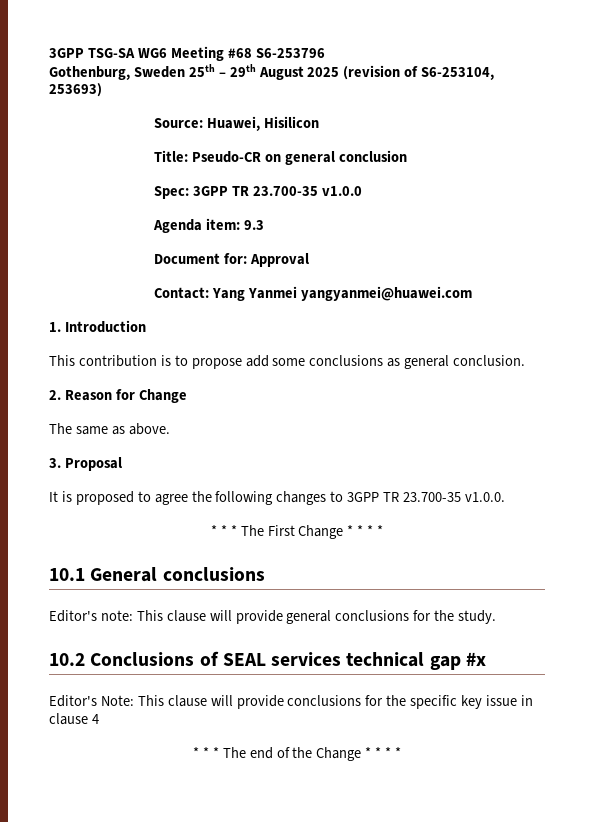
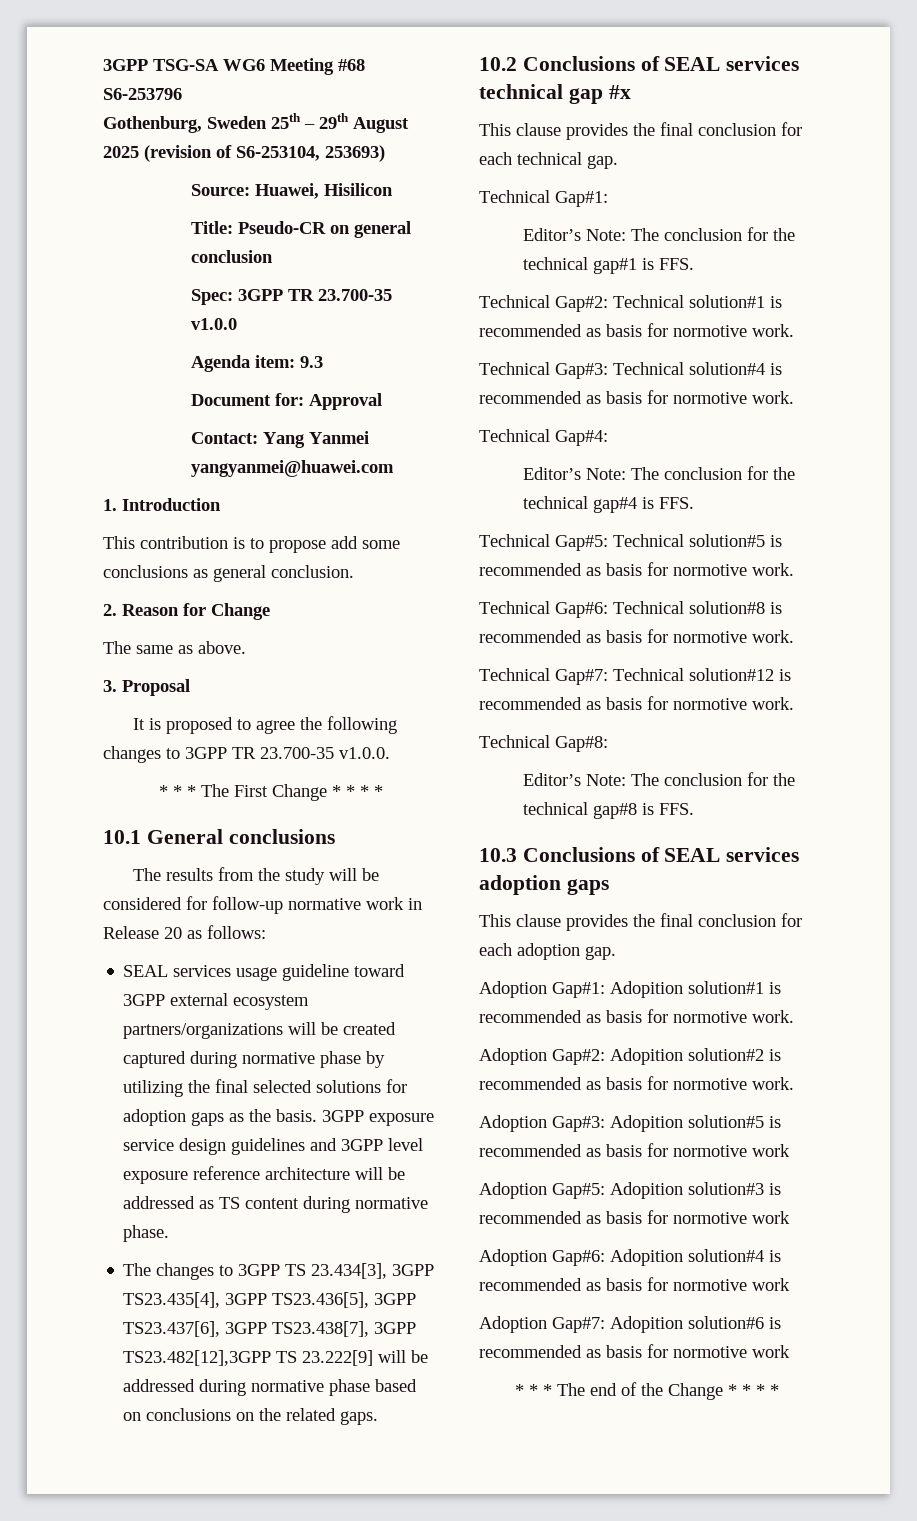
[49,610,497,624] Editor's note: This clause will provide general conclusions for the study. -> [133,867,380,885] [103,896,422,914] [103,925,266,939] [123,964,406,981] [123,993,310,1010] [123,1022,397,1039] [123,1051,386,1068] [123,1079,408,1097] [123,1109,435,1126] [123,1138,424,1155] [123,1166,406,1184] [123,1196,429,1213] [123,1225,170,1242] [123,1263,435,1280] [123,1292,417,1308] [123,1321,417,1337] [123,1350,429,1366] [123,1379,418,1396] [123,1408,379,1425] The results from the study will be considered for follow-up normative work in Release 20 as follows: // SEAL services usage guideline toward 3GPP external ecosystem partners/organizations will be created captured during normative phase by utilizing the final selected solutions for adoption gaps as the basis. 3GPP exposure service design guidelines and 3GPP level exposure reference architecture will be addressed as TS content during normative phase. // The changes to 3GPP TS 23.434[3], 3GPP TS23.435[4], 3GPP TS23.436[5], 3GPP TS23.437[6], 3GPP TS23.438[7], 3GPP TS23.482[12],3GPP TS 23.222[9] will be addressed during normative phase based on conclusions on the related gaps.
[49,695,533,709] [49,713,99,725] Editor's Note: This clause will provide conclusions for the specific key issue in clause 4 -> [479,122,802,140] [479,152,618,169] [479,190,608,207] [523,227,796,241] [523,257,695,274] [479,295,782,312] [479,323,794,337] [479,362,782,379] [479,390,794,404] [479,429,608,446] [523,466,796,480] [523,496,695,513] [479,534,782,551] [479,562,794,576] [479,601,782,618] [479,629,794,643] [479,668,791,685] [479,696,794,710] [479,735,608,752] [523,772,796,786] [523,802,695,819] [479,847,800,862] [479,875,609,895] [479,913,802,931] [479,943,616,960] [479,981,781,998] [479,1009,794,1023] [479,1048,781,1065] [479,1076,794,1090] [479,1115,781,1132] [479,1143,790,1157] [479,1182,781,1199] [479,1210,790,1224] [479,1249,781,1266] [479,1277,790,1291] [479,1316,781,1333] [479,1344,790,1358] This clause provides the final conclusion for each technical gap. // Technical Gap#1: // Editor’s Note: The conclusion for the technical gap#1 is FFS. // Technical Gap#2: Technical solution#1 is recommended as basis for normotive work. // Technical Gap#3: Technical solution#4 is recommended as basis for normotive work. // Technical Gap#4: // Editor’s Note: The conclusion for the technical gap#4 is FFS. // Technical Gap#5: Technical solution#5 is recommended as basis for normotive work. // Technical Gap#6: Technical solution#8 is recommended as basis for normotive work. // Technical Gap#7: Technical solution#12 is recommended as basis for normotive work. // Technical Gap#8: // Editor’s Note: The conclusion for the technical gap#8 is FFS. // 10.3 Conclusions of SEAL services adoption gaps // This clause provides the final conclusion for each adoption gap. // Adoption Gap#1: Adopition solution#1 is recommended as basis for normotive work. // Adoption Gap#2: Adopition solution#2 is recommended as basis for normotive work. // Adoption Gap#3: Adopition solution#5 is recommended as basis for normotive work // Adoption Gap#5: Adopition solution#3 is recommended as basis for normotive work // Adoption Gap#6: Adopition solution#4 is recommended as basis for normotive work // Adoption Gap#7: Adopition solution#6 is recommended as basis for normotive work

